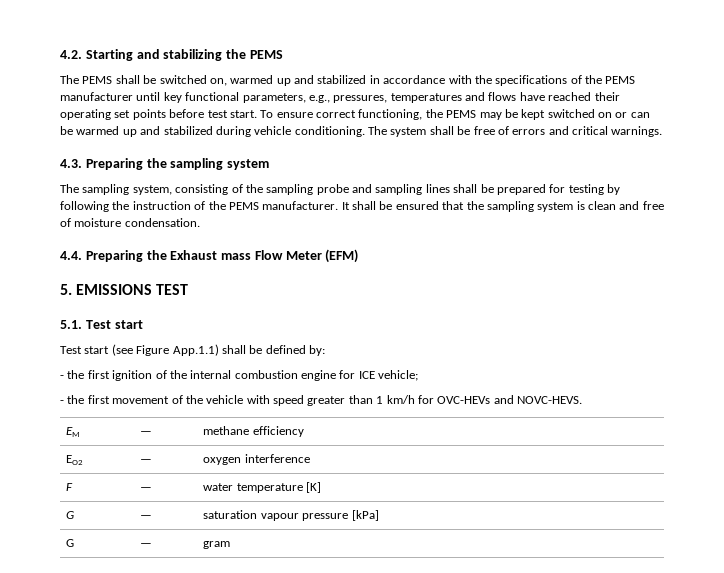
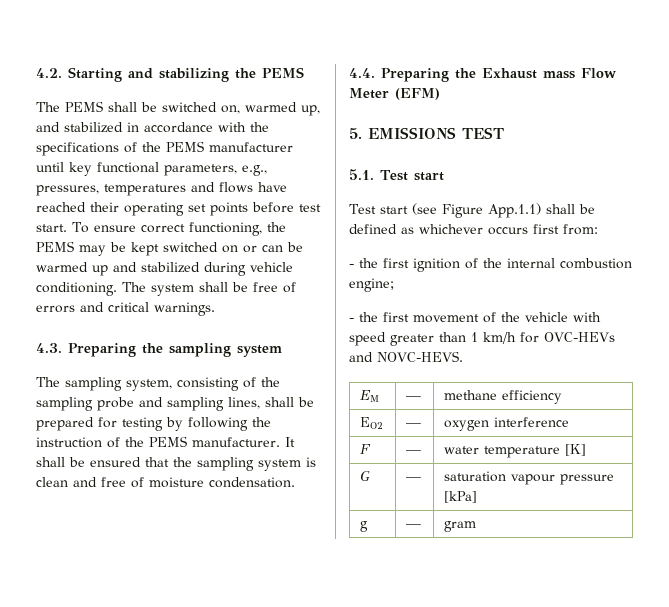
[276,78,291,86] up -> [301,105,320,116] up,
[425,184,450,193] lines -> [228,397,260,409] lines,
[309,345,325,356] by: -> [401,224,598,235] as whichever occurs first from:
[301,370,419,381] engine for ICE vehicle; -> [349,278,394,292] engine;
[66,539,75,547] G -> [360,521,369,532] g

